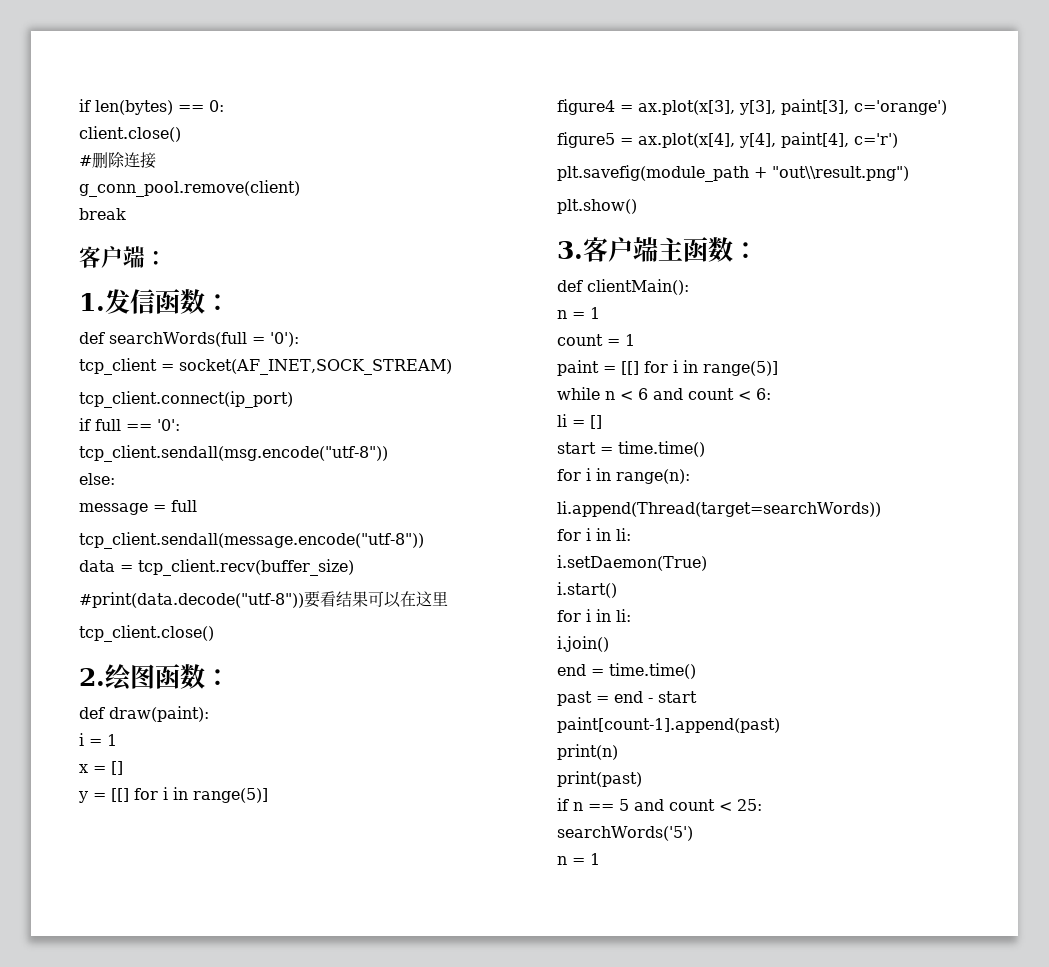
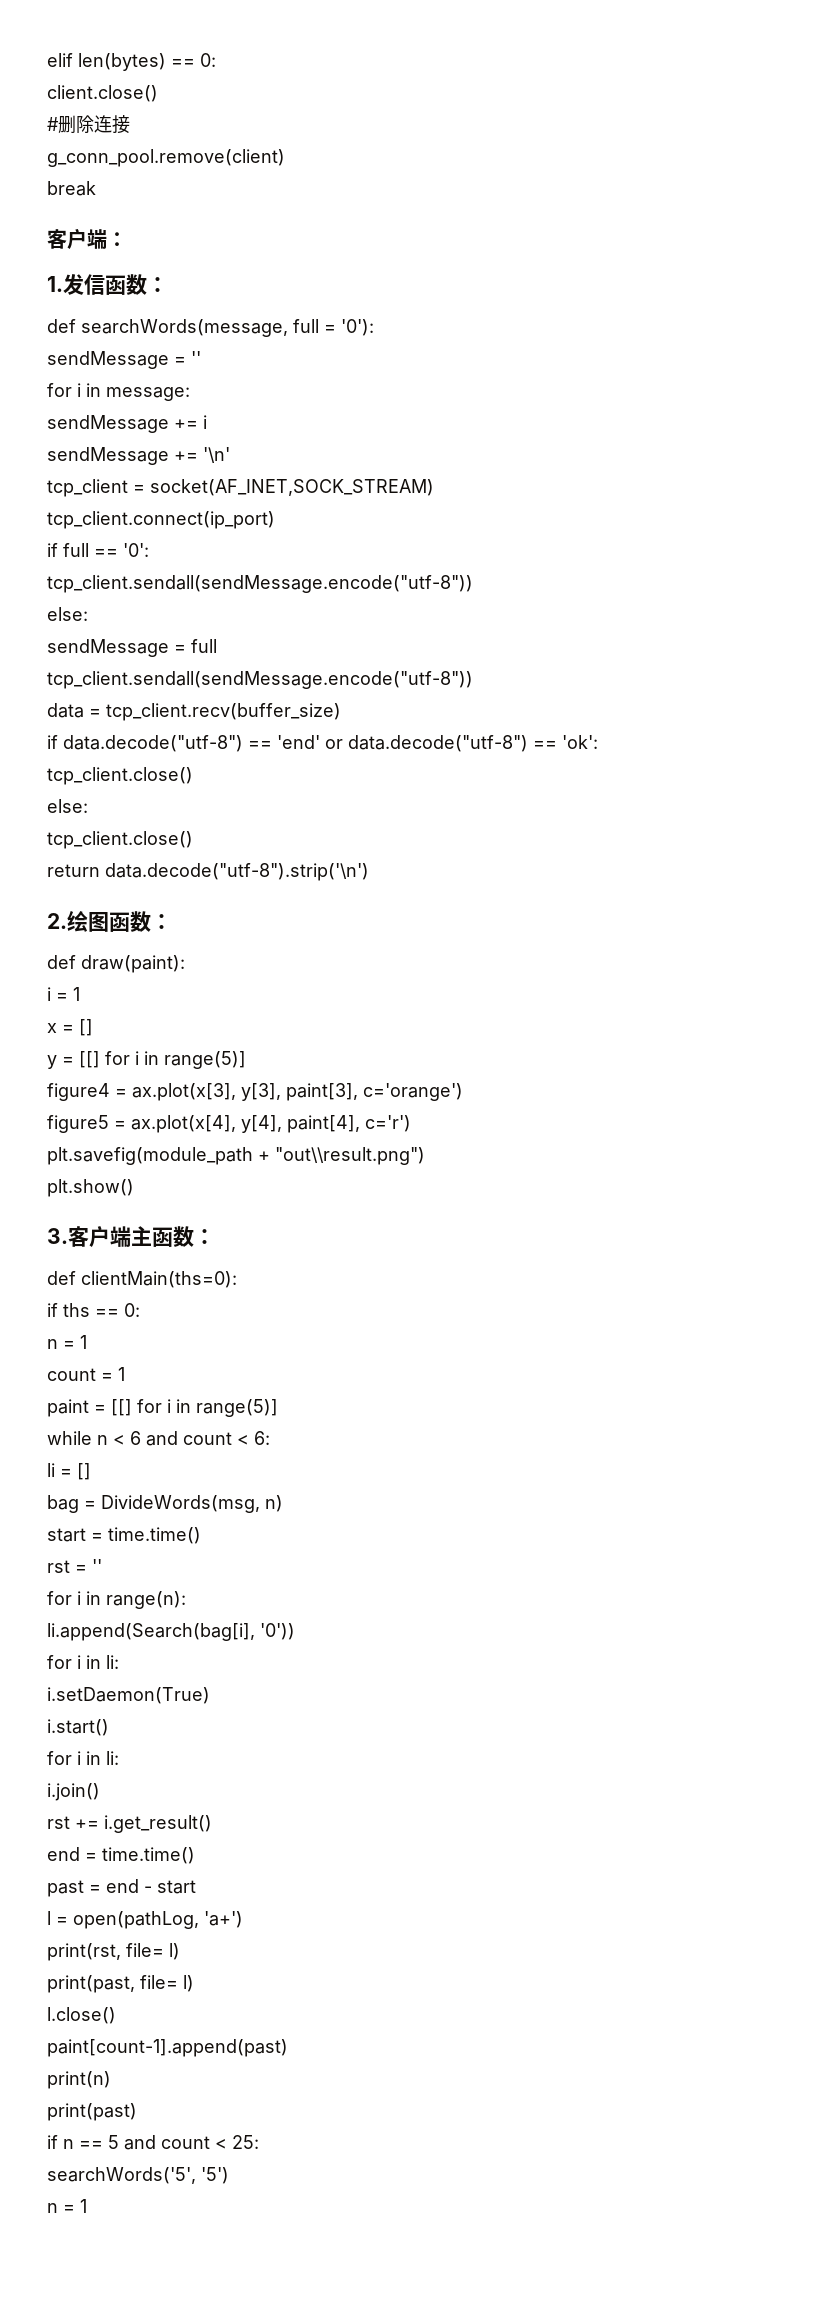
[79,99,91,112] if -> [47,53,73,67] elif
[109,332,247,347] searchWords(full -> [81,319,319,337] searchWords(message, full
(299, 339) none -> [47,351,201,369] [47,383,190,401] [47,415,207,433] [47,447,230,465] // sendMessage = '' // for i in message: // sendMessage += i // sendMessage += '\n'
[79,445,388,462] [79,473,115,485] [79,503,148,515] tcp_client.sendall(msg.encode("utf-8")) // else: // message -> [47,575,473,593] [47,607,88,621] [47,639,169,657] tcp_client.sendall(sendMessage.encode("utf-8")) // else: // sendMessage
[79,532,424,549] tcp_client.sendall(message.encode("utf-8")) -> [47,671,473,689] tcp_client.sendall(sendMessage.encode("utf-8"))
[79,591,448,608] [79,625,214,642] #print(data.decode("utf-8"))要看结果可以在这里 // tcp_client.close() -> [47,735,598,752] [47,767,193,785] [47,799,88,813] [47,831,193,849] [47,863,369,881] if data.decode("utf-8") == 'end' or data.decode("utf-8") == 'ok': // tcp_client.close() // else: // tcp_client.close() // return data.decode("utf-8").strip('\n')
[587,279,689,295] clientMain(): -> [81,1271,237,1288] [47,1303,140,1317] clientMain(ths=0): // if ths == 0:
(602, 422) none -> [47,1495,283,1513] // bag = DivideWords(msg, n)
(705, 449) none -> [47,1559,102,1573] // rst = ''
[557,501,881,517] li.append(Thread(target=searchWords)) -> [47,1623,295,1641] li.append(Search(bag[i], '0'))
(609, 644) none -> [47,1815,212,1833] // rst += i.get_result()
(697, 697) none -> [47,1911,243,1929] [47,1943,180,1961] [47,1975,194,1993] [47,2007,116,2024] // l = open(pathLog, 'a+') // print(rst, file= l) // print(past, file= l) // l.close()
[557,826,693,841] searchWords('5') -> [47,2167,229,2184] searchWords('5', '5')

